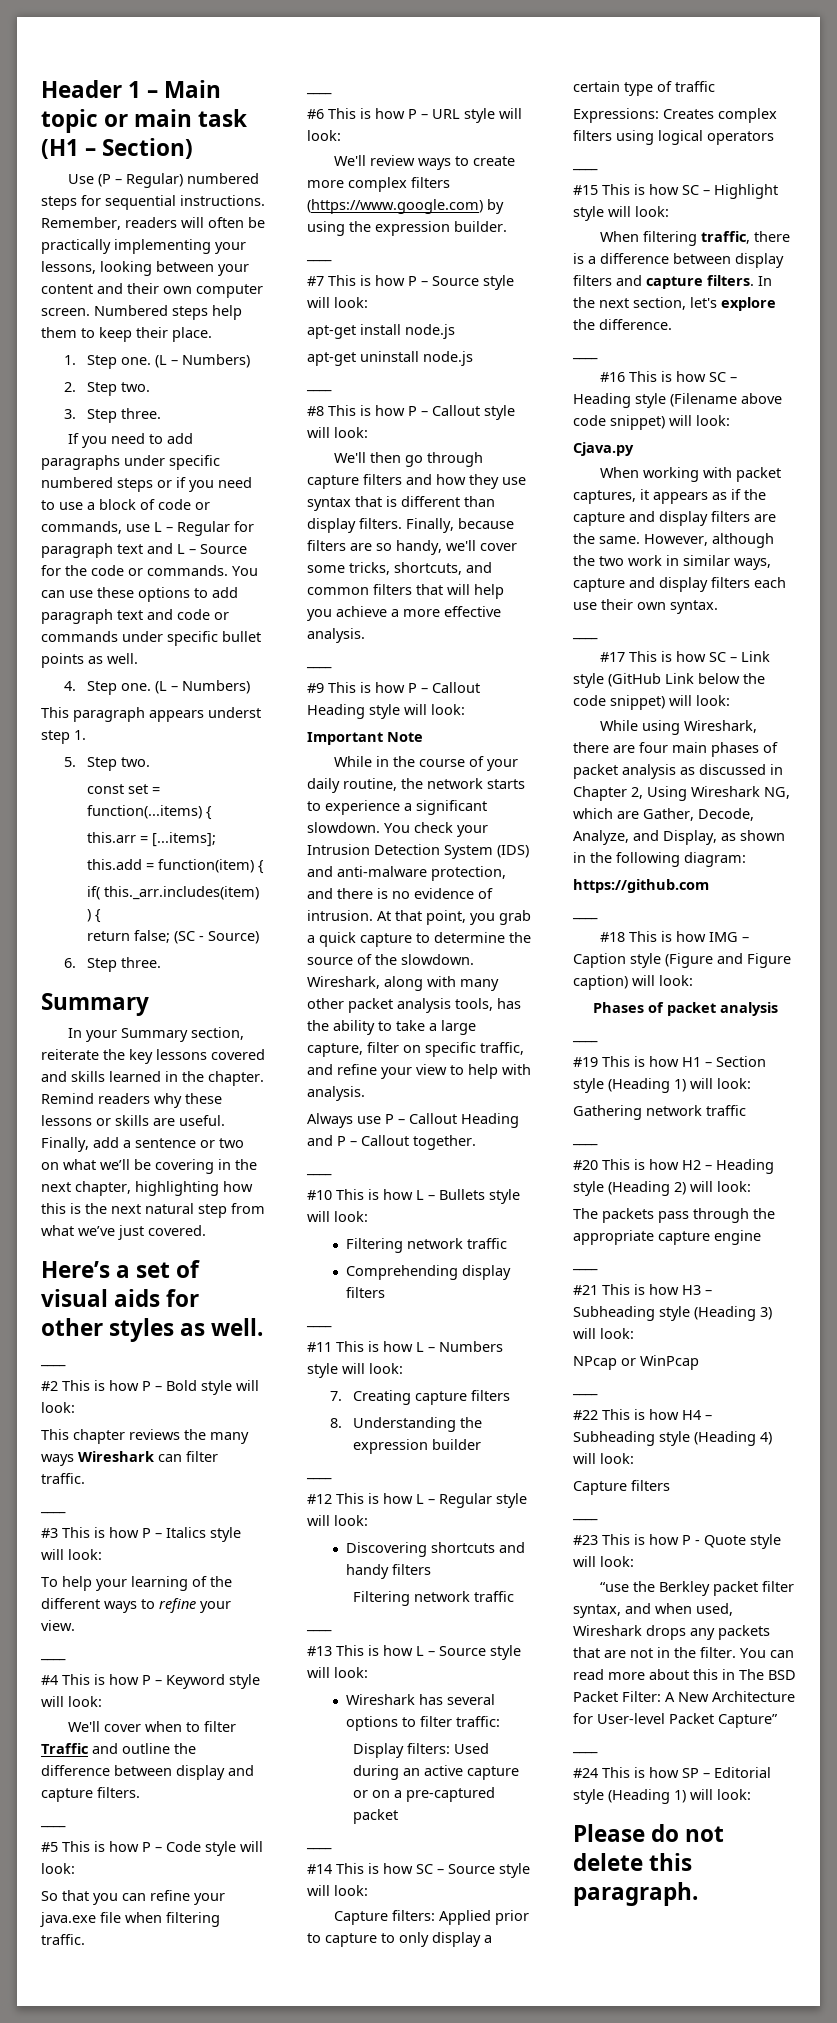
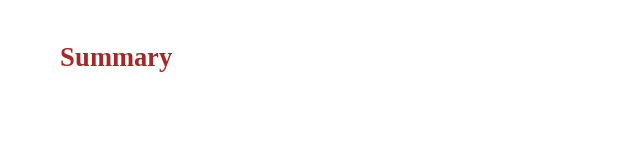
[41,80,222,98] [41,109,248,133] [41,138,194,159] [68,173,260,188] [41,195,265,210] [41,217,265,230] [41,239,246,254] [41,261,249,276] [41,283,263,298] [41,305,242,320] [41,327,212,342] [64,354,251,369] [64,382,151,396] [64,408,162,423] [68,433,194,448] [41,455,220,470] [41,477,252,492] [41,499,210,510] [41,521,254,536] [41,543,247,558] [41,565,258,576] [41,587,238,602] [41,609,229,624] [41,631,261,646] [41,653,138,668] [64,680,251,695] [41,707,261,722] [41,730,86,744] [64,757,151,771] [87,784,161,794] [87,805,213,820] [87,832,217,847] [87,859,265,874] [87,886,260,900] [87,909,102,923] [87,930,260,944] [64,957,162,972] [41,993,149,1016] [68,1027,245,1042] [41,1049,265,1064] [41,1071,264,1086] [41,1093,222,1108] [41,1115,225,1126] [41,1137,244,1152] [41,1159,257,1174] [41,1181,253,1196] [41,1203,265,1218] [41,1225,206,1240] [41,1260,201,1278] [41,1289,200,1307] [41,1318,264,1342] [40,1364,66,1367] [41,1380,259,1395] [41,1402,75,1413] [41,1429,249,1444] [41,1451,218,1466] [41,1473,85,1484] [40,1511,66,1514] [41,1527,241,1542] [41,1549,102,1560] [41,1576,232,1591] [41,1598,231,1613] [41,1620,75,1631] [40,1658,66,1661] [41,1674,260,1689] [41,1696,102,1707] [68,1721,237,1732] [41,1743,196,1754] [41,1765,254,1780] [41,1787,140,1802] [40,1825,66,1828] [41,1841,263,1856] [41,1863,75,1874] [41,1890,225,1905] [40,1912,220,1927] [41,1934,85,1945] [306,92,332,95] [307,108,522,123] [307,130,341,141] [334,155,516,170] [307,177,450,192] [307,199,504,214] [307,221,507,236] [306,259,332,262] [307,275,514,290] [307,297,368,308] [307,324,455,339] [307,351,473,366] [306,389,332,392] [307,405,515,420] [307,427,368,438] [334,452,484,467] [307,474,526,489] [307,496,495,511] [307,518,514,533] [307,540,517,555] [307,562,492,575] [307,584,504,599] [307,606,501,621] [307,628,365,643] [306,666,332,669] [307,682,480,693] [307,704,465,719] [307,732,423,745] [334,756,519,771] [307,778,525,793] [307,800,487,815] [307,822,488,837] [307,844,529,859] [307,866,506,881] [307,888,493,899] [307,910,531,925] [307,932,531,947] [307,954,474,965] [307,976,499,991] [307,998,521,1013] [307,1020,476,1035] [307,1042,524,1057] [307,1064,531,1079] [307,1086,365,1101] [307,1113,519,1128] [307,1135,476,1150] [306,1173,332,1176] [307,1189,520,1204] [307,1211,368,1222] [346,1238,508,1253] [346,1265,512,1280] [346,1287,386,1298] [306,1325,332,1328] [307,1341,503,1352] [307,1363,403,1378] [330,1390,511,1405] [330,1417,483,1432] [353,1439,482,1454] [306,1477,332,1480] [307,1493,527,1508] [307,1515,368,1526] [346,1542,526,1557] [346,1564,432,1579] [353,1591,515,1606] [306,1629,332,1632] [307,1645,521,1660] [307,1667,368,1678] [346,1694,496,1705] [346,1716,501,1731] [353,1743,490,1758] [353,1765,520,1780] [353,1787,496,1802] [353,1809,399,1824] [306,1847,332,1850] [307,1863,530,1878] [307,1885,368,1896] [334,1910,530,1925] [307,1932,492,1947] [573,81,715,96] [573,108,777,123] [573,130,774,145] [572,168,598,171] [573,184,778,199] [573,206,669,221] [600,231,791,246] [573,253,784,268] [573,275,772,289] [573,297,776,311] [573,319,672,330] [572,357,598,360] [600,371,738,382] [573,393,782,408] [573,415,730,430] [573,442,634,456] [600,467,782,482] [573,489,766,504] [573,511,776,526] [573,533,774,548] [573,555,771,570] [573,577,786,592] [573,599,718,614] [572,637,598,640] [600,651,771,662] [573,673,765,688] [573,695,730,710] [600,720,758,735] [573,742,778,757] [573,764,783,779] [573,786,790,801] [573,808,754,821] [573,830,785,845] [573,852,746,867] [573,879,709,893] [572,917,598,920] [600,931,750,942] [573,953,791,968] [573,975,693,990] [592,1002,778,1016] [572,1040,598,1043] [573,1056,766,1067] [573,1078,751,1093] [573,1105,746,1120] [572,1143,598,1146] [573,1159,774,1174] [573,1181,751,1196] [573,1208,775,1223] [573,1230,761,1245] [572,1268,598,1271] [573,1284,712,1295] [573,1306,772,1321] [573,1328,634,1339] [573,1355,699,1370] [572,1393,598,1396] [573,1409,712,1420] [573,1431,772,1446] [573,1453,634,1464] [573,1480,670,1495] [572,1518,598,1521] [573,1534,781,1549] [573,1556,634,1567] [600,1581,795,1596] [573,1603,733,1618] [573,1625,770,1640] [573,1647,794,1658] [573,1669,796,1680] [573,1691,795,1702] [573,1713,778,1728] [572,1751,598,1754] [573,1767,771,1778] [573,1789,751,1804] [573,1824,725,1842] [573,1853,693,1871] [573,1882,698,1906] Header 1 – Main topic or main task (H1 – Section) // Use (P – Regular) numbered steps for sequential instructions. Remember, readers will often be practically implementing your lessons, looking between your content and their own computer screen. Numbered steps help them to keep their place. // 1. Step one. (L – Numbers) // 2. Step two. // 3. Step three. // If you need to add paragraphs under specific numbered steps or if you need to use a block of code or commands, use L – Regular for paragraph text and L – Source for the code or commands. You can use these options to add paragraph text and code or commands under specific bullet points as well. // 4. Step one. (L – Numbers) // This paragraph appears underst step 1. // 5. Step two. // const set = function(...items) { // this.arr = [...items]; // this.add = function(item) { // if( this._arr.includes(item) ) { // return false; (SC - Source) // 6. Step three. // Summary // In your Summary section, reiterate the key lessons covered and skills learned in the chapter. Remind readers why these lessons or skills are useful. Finally, add a sentence or two on what we’ll be covering in the next chapter, highlighting how this is the next natural step from what we’ve just covered. // Here’s a set of visual aids for other styles as well. // ____ // #2 This is how P – Bold style will look: // This chapter reviews the many ways Wireshark can filter traffic. // ____ // #3 This is how P – Italics style will look: // To help your learning of the different ways to refine your view. // ____ // #4 This is how P – Keyword style will look: // We'll cover when to filter Traffic and outline the difference between display and capture filters. // ____ // #5 This is how P – Code style will look: // So that you can refine your java.exe file when filtering traffic. // ____ // #6 This is how P – URL style will look: // We'll review ways to create more complex filters (https://www.google.com) by using the expression builder. // ____ // #7 This is how P – Source style will look: // apt-get install node.js // apt-get uninstall node.js // ____ // #8 This is how P – Callout style will look: // We'll then go through capture filters and how they use syntax that is different than display filters. Finally, because filters are so handy, we'll cover some tricks, shortcuts, and common filters that will help you achieve a more effective analysis. // ____ // #9 This is how P – Callout Heading style will look: // Important Note // While in the course of your daily routine, the network starts to experience a significant slowdown. You check your Intrusion Detection System (IDS) and anti-malware protection, and there is no evidence of intrusion. At that point, you grab a quick capture to determine the source of the slowdown. Wireshark, along with many other packet analysis tools, has the ability to take a large capture, filter on specific traffic, and refine your view to help with analysis. // Always use P – Callout Heading and P – Callout together. // ____ // #10 This is how L – Bullets style will look: // Filtering network traffic // Comprehending display filters // ____ // #11 This is how L – Numbers style will look: // 7. Creating capture filters // 8. Understanding the expression builder // ____ // #12 This is how L – Regular style will look: // Discovering shortcuts and handy filters // Filtering network traffic // ____ // #13 This is how L – Source style will look: // Wireshark has several options to filter traffic: // Display filters: Used during an active capture or on a pre-captured packet // ____ // #14 This is how SC – Source style will look: // Capture filters: Applied prior to capture to only display a certain type of traffic // Expressions: Creates complex filters using logical operators // ____ // #15 This is how SC – Highlight style will look: // When filtering traffic, there is a difference between display filters and capture filters. In the next section, let's explore the difference. // ____ // #16 This is how SC – Heading style (Filename above code snippet) will look: // Cjava.py // When working with packet captures, it appears as if the capture and display filters are the same. However, although the two work in similar ways, capture and display filters each use their own syntax. // ____ // #17 This is how SC – Link style (GitHub Link below the code snippet) will look: // While using Wireshark, there are four main phases of packet analysis as discussed in Chapter 2, Using Wireshark NG, which are Gather, Decode, Analyze, and Display, as shown in the following diagram: // https://github.com // ____ // #18 This is how IMG – Caption style (Figure and Figure caption) will look: // Phases of packet analysis // ____ // #19 This is how H1 – Section style (Heading 1) will look: // Gathering network traffic // ____ // #20 This is how H2 – Heading style (Heading 2) will look: // The packets pass through the appropriate capture engine // ____ // #21 This is how H3 – Subheading style (Heading 3) will look: // NPcap or WinPcap // ____ // #22 This is how H4 – Subheading style (Heading 4) will look: // Capture filters // ____ // #23 This is how P - Quote style will look: // “use the Berkley packet filter syntax, and when used, Wireshark drops any packets that are not in the filter. You can read more about this in The BSD Packet Filter: A New Architecture for User-level Packet Capture” // ____ // #24 This is how SP – Editorial style (Heading 1) will look: // Please do not delete this paragraph. -> [60,48,172,72] Summary

